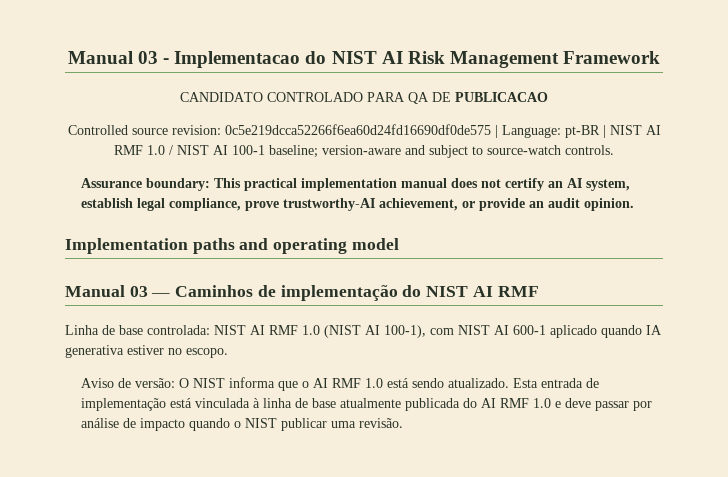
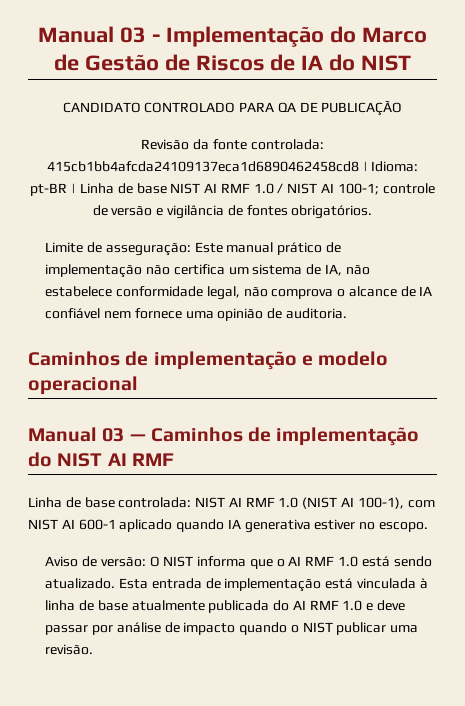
[174,51,661,68] Implementacao do NIST AI Risk Management Framework -> [166,26,428,47] [53,54,412,71] Implementação do Marco de Gestão de Riscos de IA do NIST
[455,92,548,102] [67,124,606,138] PUBLICACAO // Controlled source revision: 0c5e219dcca52266f6ea60d24fd16690df0de575 | Language: pt-BR | -> [321,100,403,116] [141,139,324,150] [46,161,419,172] [30,183,167,196] PUBLICAÇÃO // Revisão da fonte controlada: 415cb1bb4afcda24109137eca1d6890462458cd8 | Idioma: pt-BR | Linha de base
[232,145,614,158] [81,178,631,191] [81,198,635,211] [65,238,399,254] 100-1 baseline; version-aware and subject to source-watch controls. // Assurance boundary: This practical implementation manual does not certify an AI system, establish legal compliance, prove trustworthy-AI achievement, or provide an audit opinion. // Implementation paths and operating model -> [337,183,435,195] [92,205,373,219] [45,242,341,256] [45,264,370,278] [45,286,433,300] [45,308,347,321] [28,351,389,370] [28,376,138,395] 100-1; controle de versão e vigilância de fontes obrigatórios. // Limite de asseguração: Este manual prático de implementação não certifica um sistema de IA, não estabelece conformidade legal, não comprova o alcance de IA confiável nem fornece uma opinião de auditoria. // Caminhos de implementação e modelo operacional

